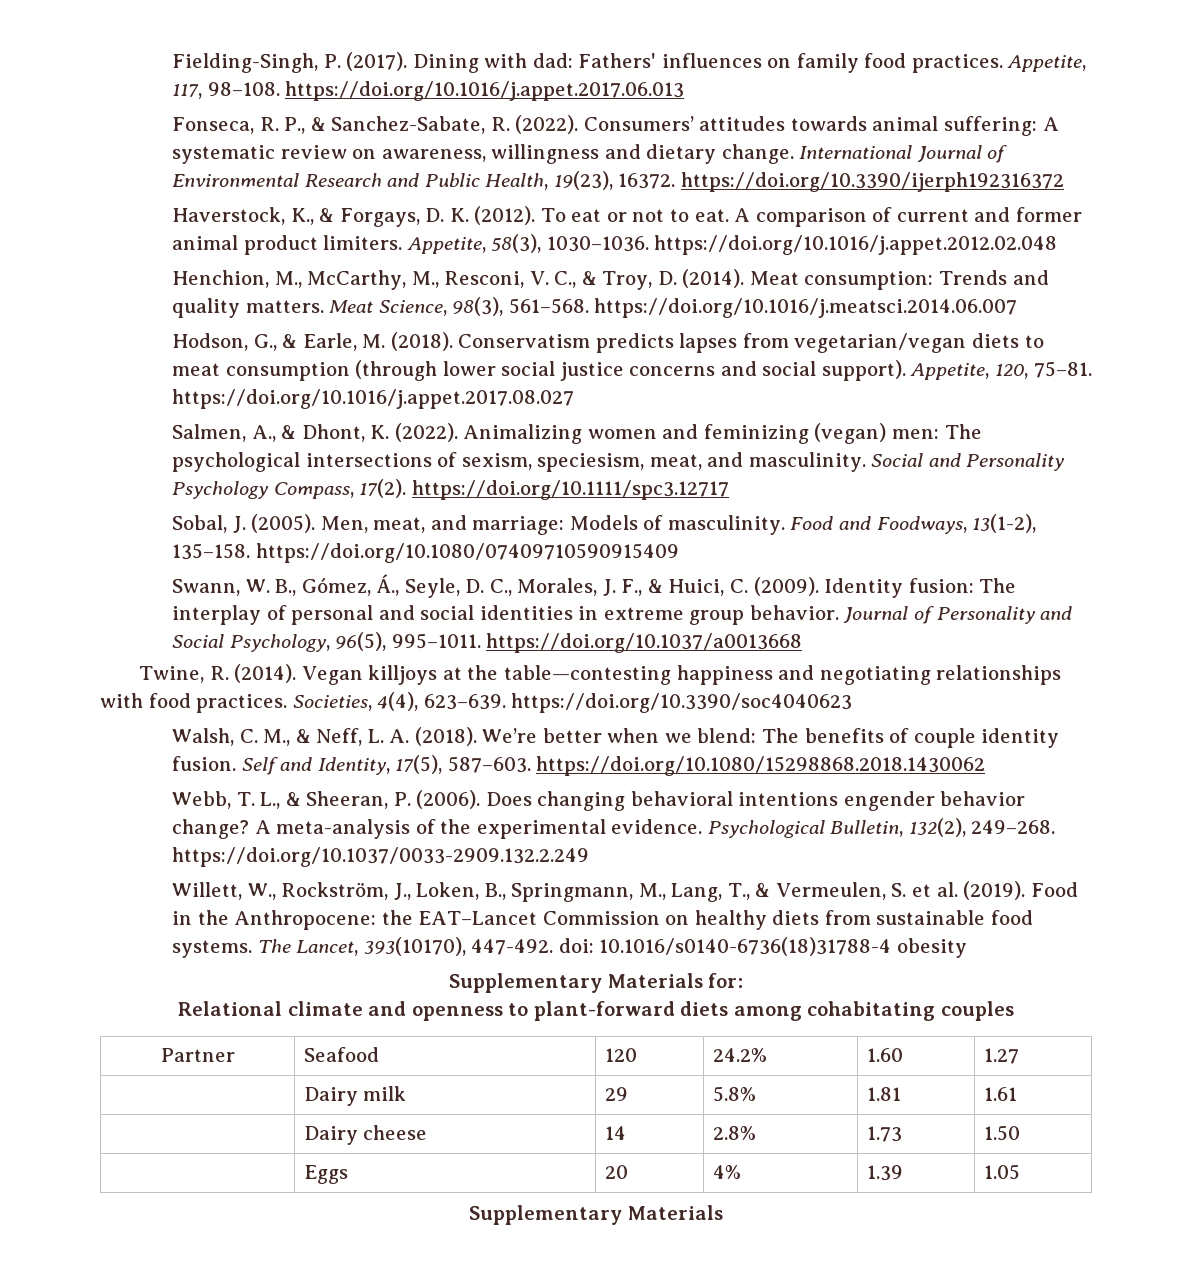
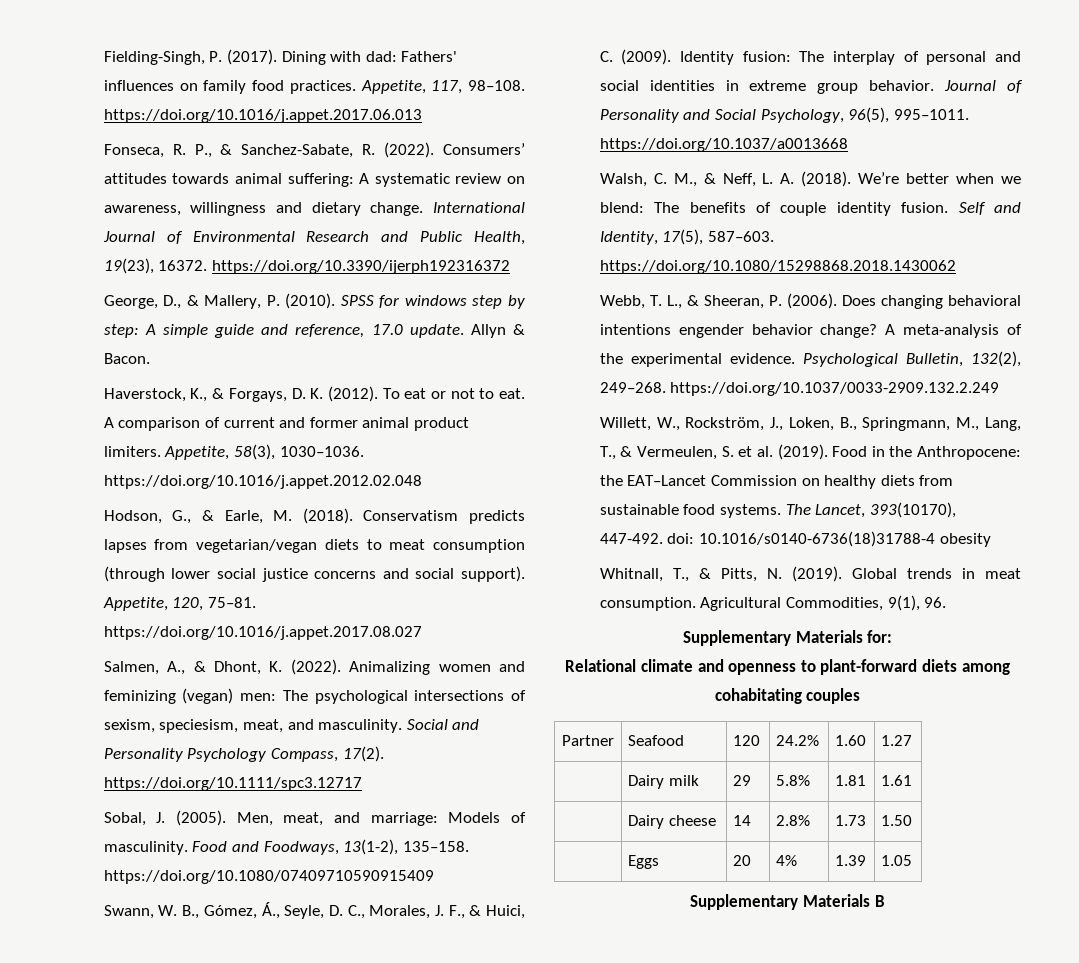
(1064, 182) none -> [103,293,525,309] [103,324,525,338] [103,353,150,364] // George, D., & Mallery, P. (2010). SPSS for windows step by step: A simple guide and reference, 17.0 update. Allyn & Bacon.
[172,269,1049,290] [172,297,1018,318] // Henchion, M., McCarthy, M., Resconi, V. C., & Troy, D. (2014). Meat consumption: Trends and quality matters. Meat Science, 98(3), 561–568. https://doi.org/10.1016/j.meatsci.2014.06.007 -> (422, 482) none
[139,664,1062,685] [100,692,853,713] // Twine, R. (2014). Vegan killjoys at the table—contesting happiness and negotiating relationships with food practices. Societies, 4(4), 623–639. https://doi.org/10.3390/soc4040623 -> (848, 145) none
(967, 948) none -> [599,566,1021,582] [599,595,947,611] // Whitnall, T., & Pitts, N. (2019). Global trends in meat consumption. Agricultural Commodities, 9(1), 96.
(723, 1212) none -> [874,895,885,907] B

